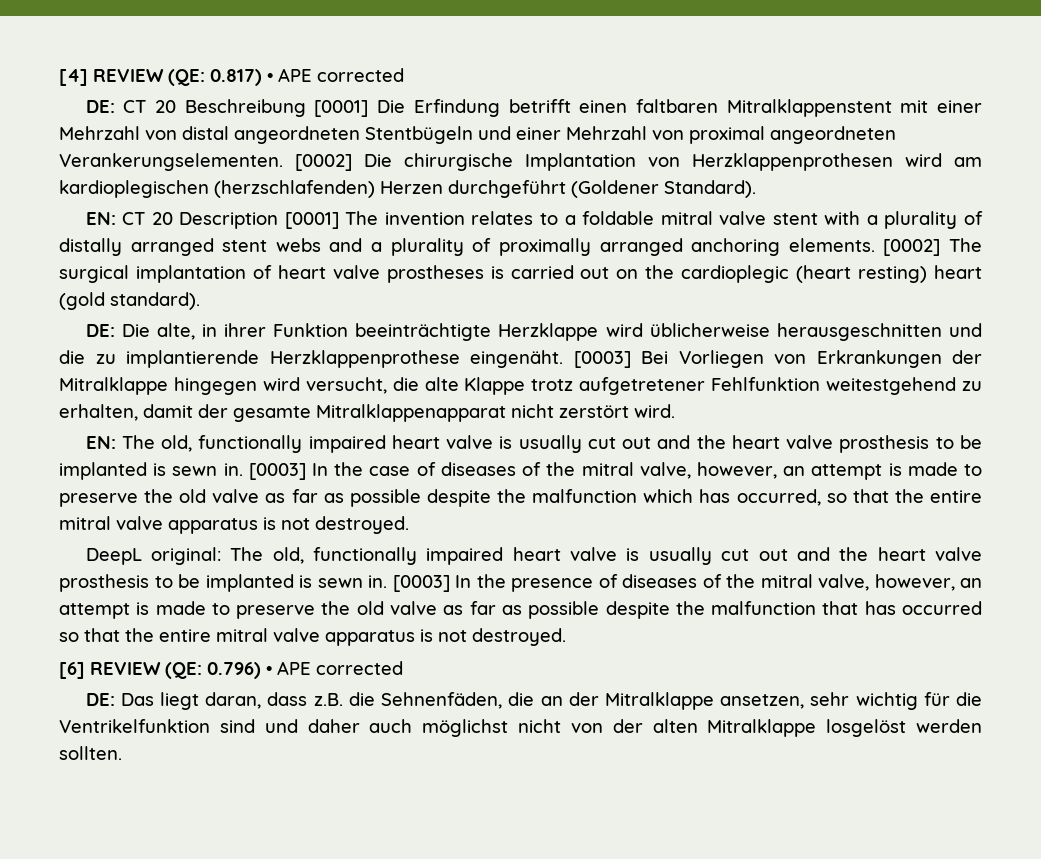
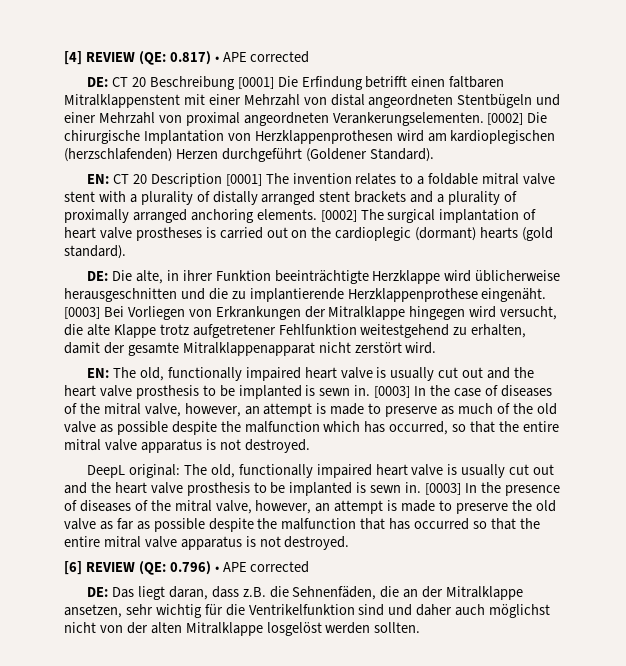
[275,238,321,252] webs -> [354,191,407,203] brackets
[796,265,983,283] (heart resting) heart -> [415,227,519,241] (dormant) hearts
[144,489,344,503] the old valve as far as -> [441,403,557,415] [64,421,113,433] as much of the old valve as

